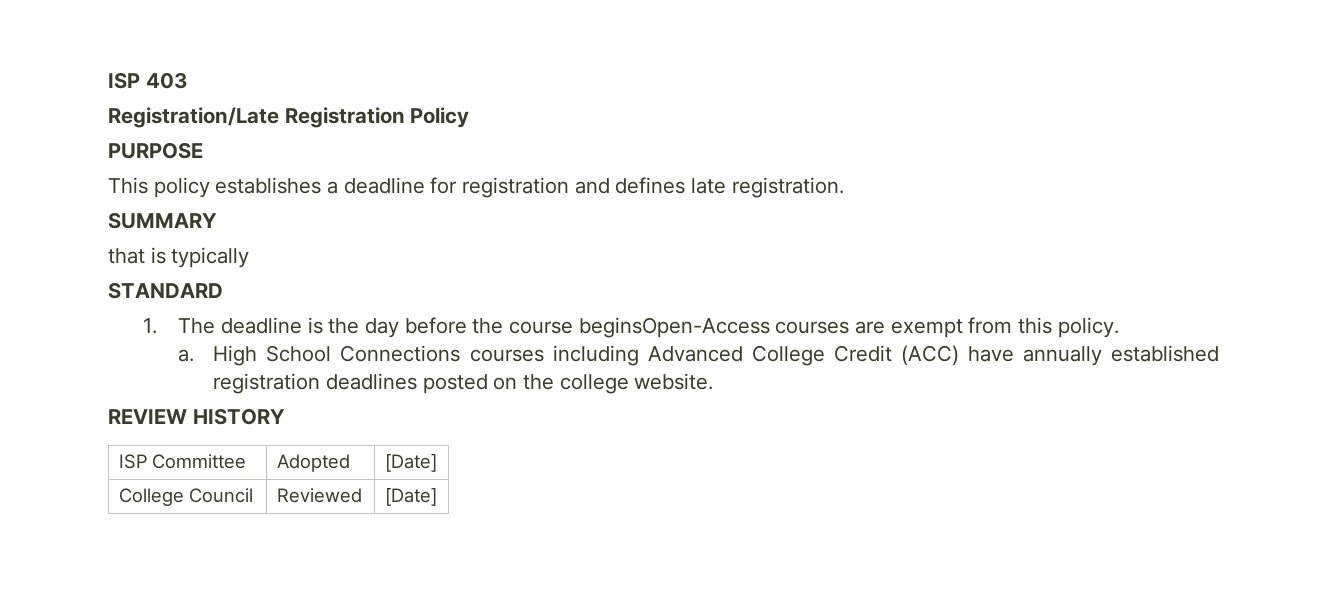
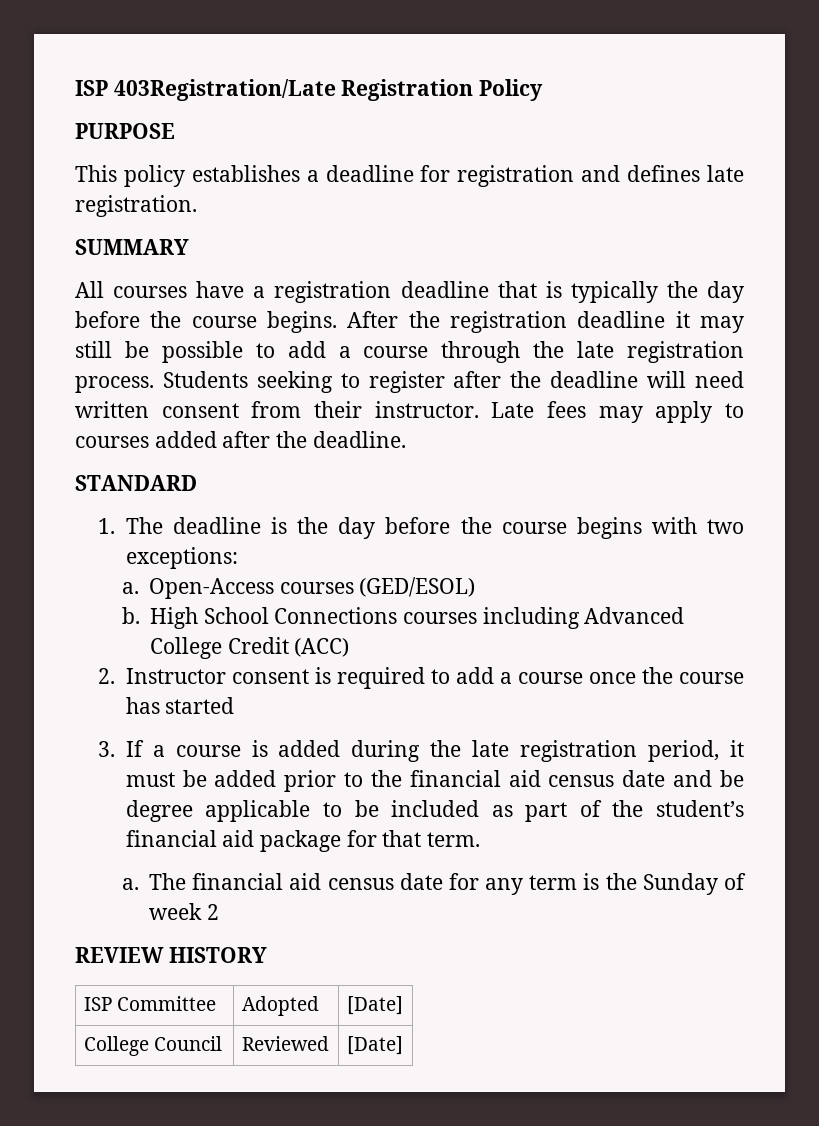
[108,72,187,89] [108,107,279,128] ISP 403 // Registration/Late -> [75,79,336,101] ISP 403Registration/Late
[108,247,250,268] that is typically -> [75,281,745,303] [75,311,744,333] [75,341,744,363] [75,371,745,393] [75,401,744,423] [75,431,406,448] All courses have a registration deadline that is typically the day before the course begins. After the registration deadline it may still be possible to add a course through the late registration process. Students seeking to register after the deadline will need written consent from their instructor. Late fees may apply to courses added after the deadline.
[578,317,1119,338] [178,349,195,362] beginsOpen-Access courses are exempt from this policy. // a. -> [576,517,744,539] [125,547,238,569] [121,577,476,599] [121,607,140,624] begins with two exceptions: // a. Open-Access courses (GED/ESOL) // b.
[967,345,1219,366] [213,373,714,394] have annually established registration deadlines posted on the college website. -> [98,667,744,689] [125,697,235,714] [98,740,744,762] [125,770,745,792] [125,800,744,822] [125,830,481,852] [121,873,747,895] [149,903,219,920] // 2. Instructor consent is required to add a course once the course has started // 3. If a course is added during the late registration period, it must be added prior to the financial aid census date and be degree applicable to be included as part of the student’s financial aid package for that term. // a. The financial aid census date for any term is the Sunday of week 2

